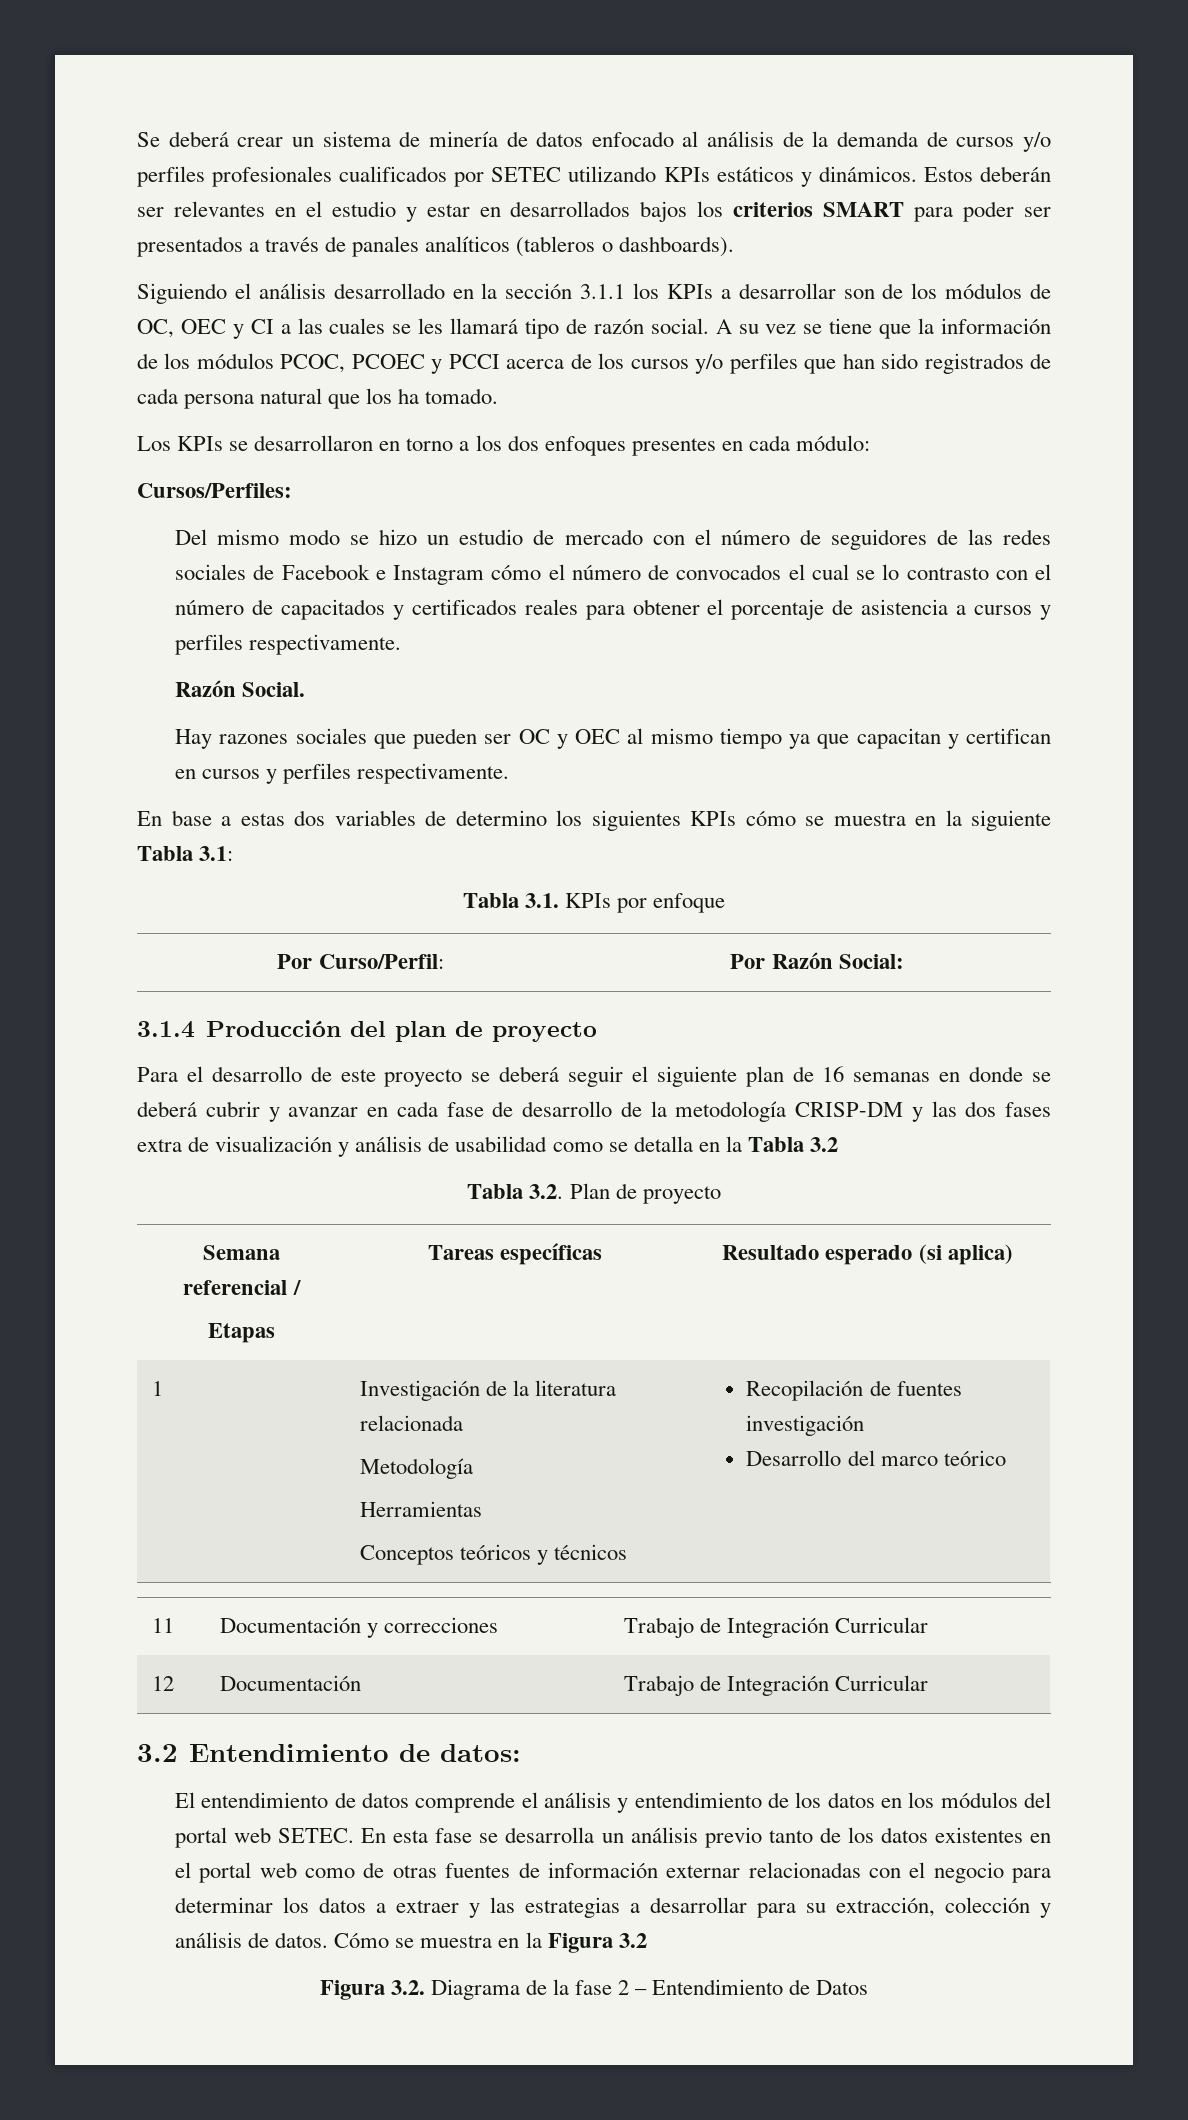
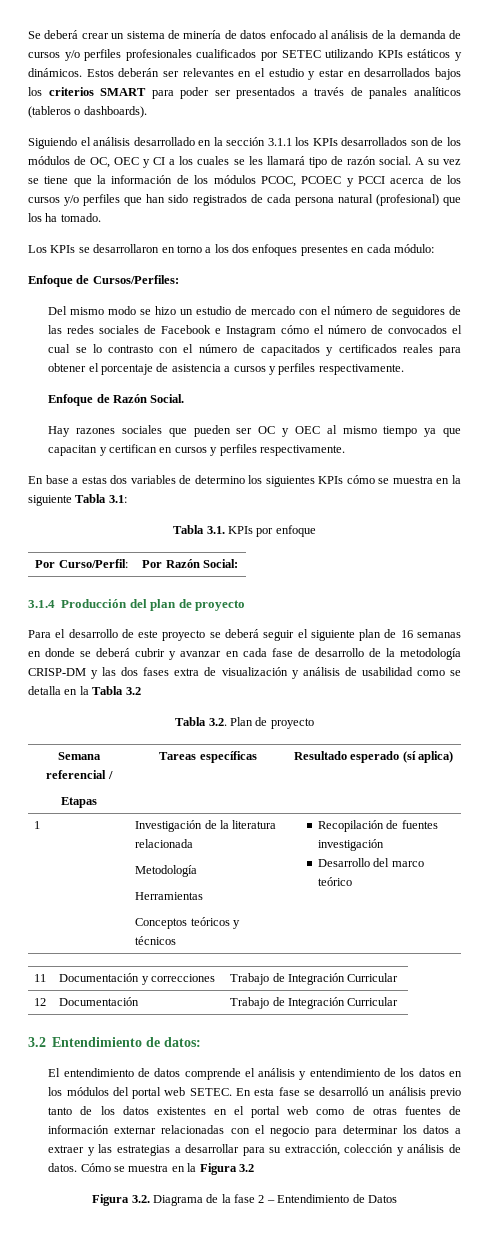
[720,283,836,299] a desarrollar -> [341,137,408,146] desarrollados
[297,318,323,334] las -> [179,156,194,165] los
(323, 396) none -> [375,194,439,206] (profesional)
(870, 443) none -> [28,275,90,287] Enfoque de
(402, 644) none -> [48,394,110,406] Enfoque de
[918,1244,942,1264] (si -> [402,751,416,763] (sí
[505,1827,595,1843] desarrolla -> [319,1087,369,1096] desarrolló

